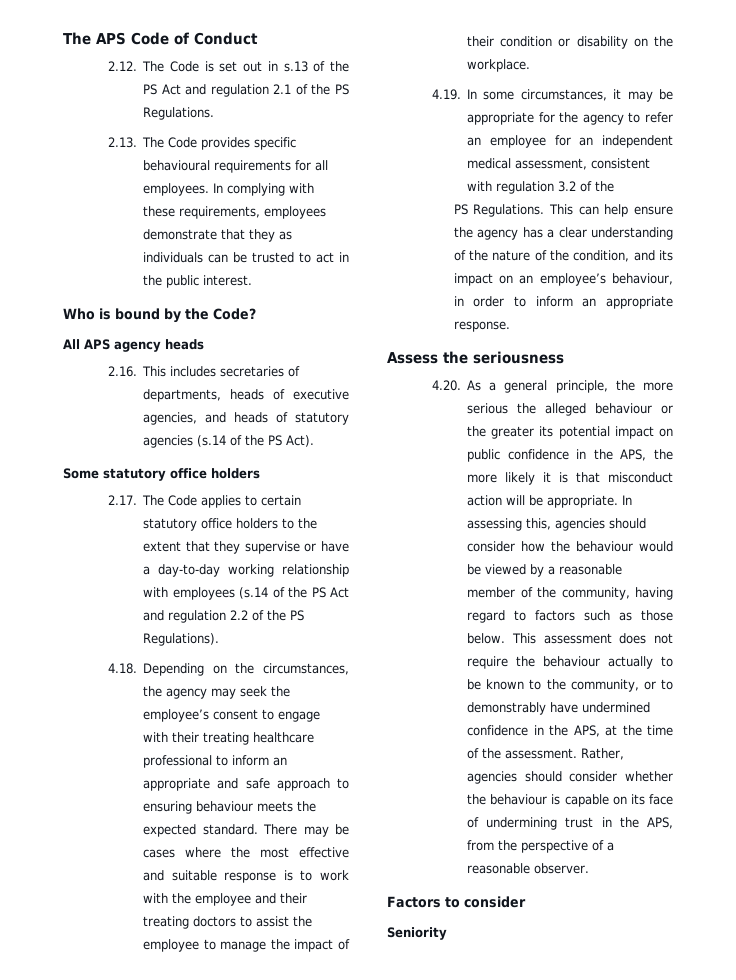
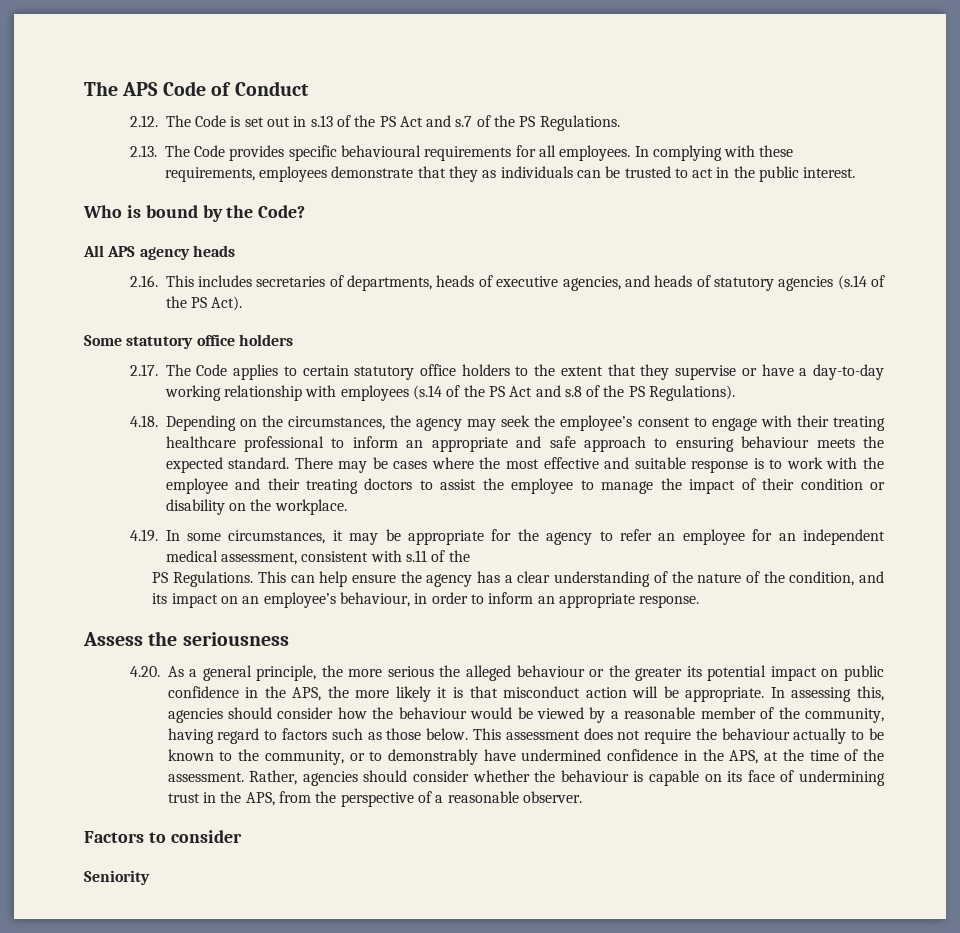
[210,84,292,97] regulation 2.1 -> [455,116,473,127] s.7
[168,610,249,623] regulation 2.2 -> [564,386,582,397] s.8
[496,181,577,194] regulation 3.2 -> [405,550,427,562] s.11

